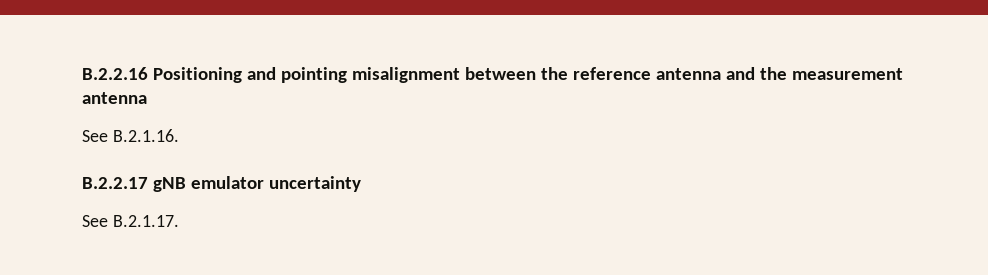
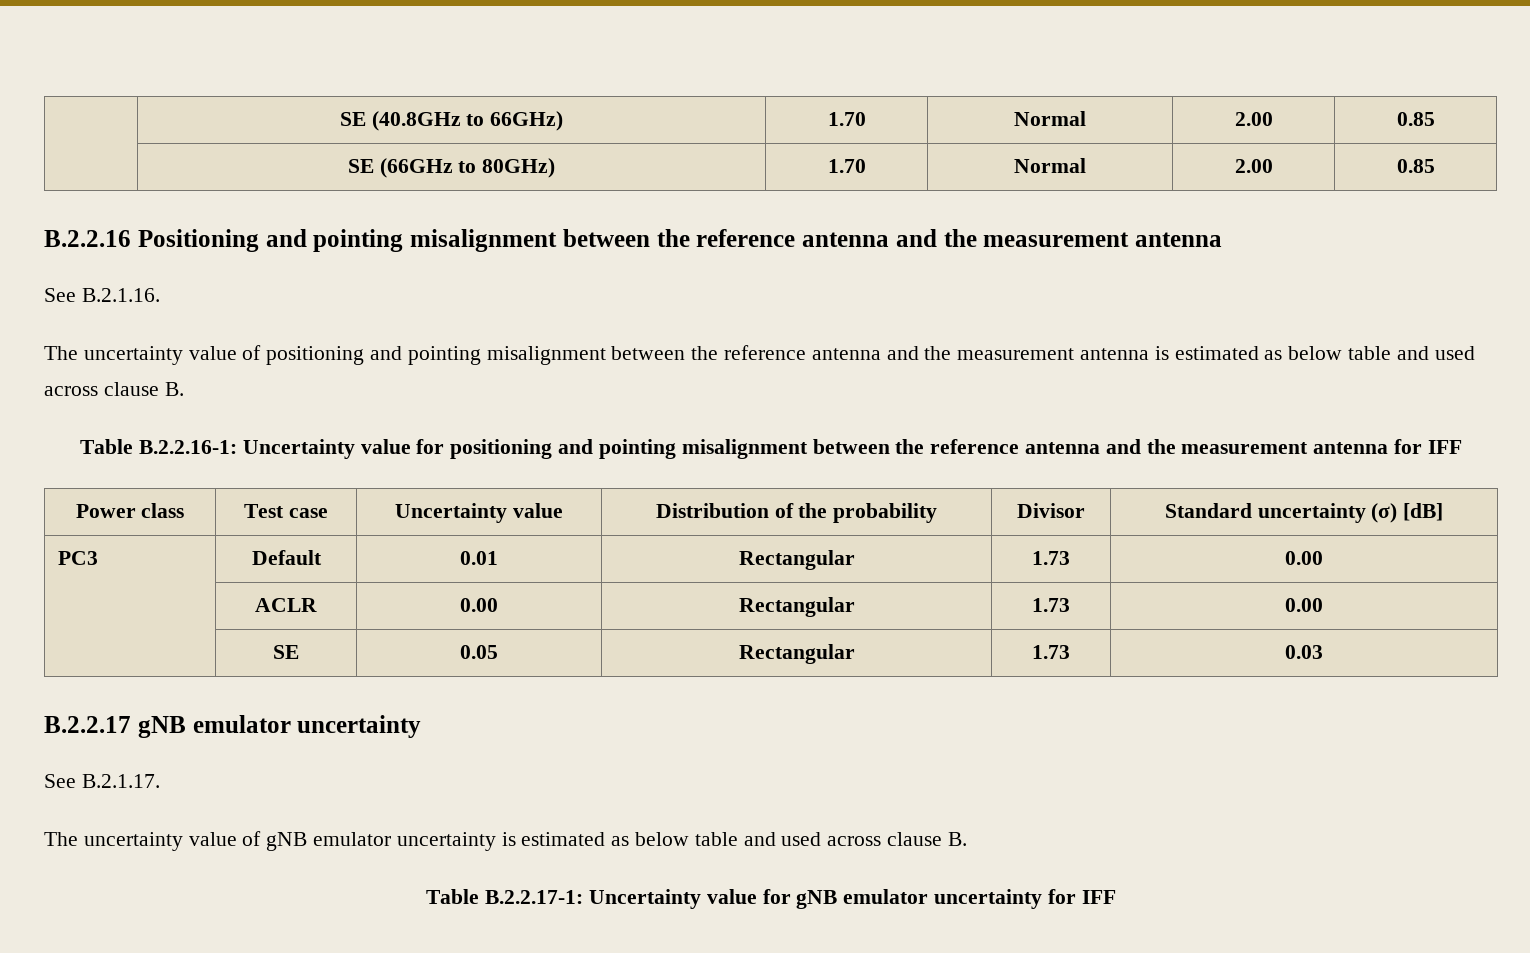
(82, 73) none -> [339,111,564,131] [827,112,866,126] [1014,111,1086,126] [1234,112,1273,126] [1396,112,1435,126] [347,158,556,178] [827,159,866,173] [1014,158,1086,173] [1234,159,1273,173] [1396,159,1435,173] | SE (40.8GHz to 66GHz) | 1.70 | Normal | 2.00 | 0.85 // | SE (66GHz to 80GHz) | 1.70 | Normal | 2.00 | 0.85 //
(179, 135) none -> [44,345,1475,365] [44,382,184,396] [80,439,1462,459] [75,503,185,518] [244,504,328,518] [395,503,563,523] [655,503,938,523] [1017,503,1085,518] [1164,503,1444,523] [57,551,98,565] [251,550,322,565] [460,551,498,565] [738,550,855,570] [1032,551,1070,565] [1285,551,1323,565] [255,598,317,612] [460,598,498,612] [738,597,855,617] [1032,598,1070,612] [1285,598,1323,612] [273,645,299,659] [460,645,498,659] [738,644,855,664] [1032,645,1070,659] [1285,645,1323,659] // The uncertainty value of positioning and pointing misalignment between the reference antenna and the measurement antenna is estimated as below table and used across clause B. // Table B.2.2.16-1: Uncertainty value for positioning and pointing misalignment between the reference antenna and the measurement antenna for IFF // Power class | Test case | Uncertainty value | Distribution of the probability | Divisor | Standard uncertainty (σ) [dB] // PC3 | Default | 0.01 | Rectangular | 1.73 | 0.00 // | ACLR | 0.00 | Rectangular | 1.73 | 0.00 // | SE | 0.05 | Rectangular | 1.73 | 0.03
(179, 221) none -> [44,831,967,851] [426,889,1116,909] // The uncertainty value of gNB emulator uncertainty is estimated as below table and used across clause B. // Table B.2.2.17-1: Uncertainty value for gNB emulator uncertainty for IFF

